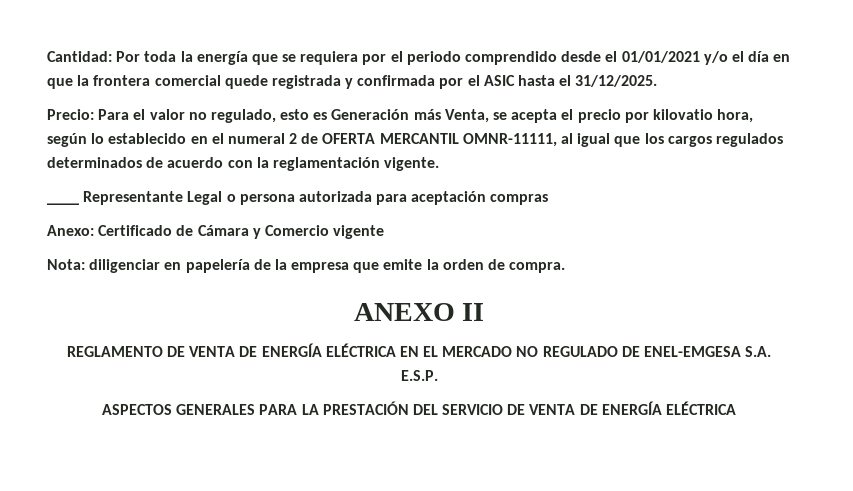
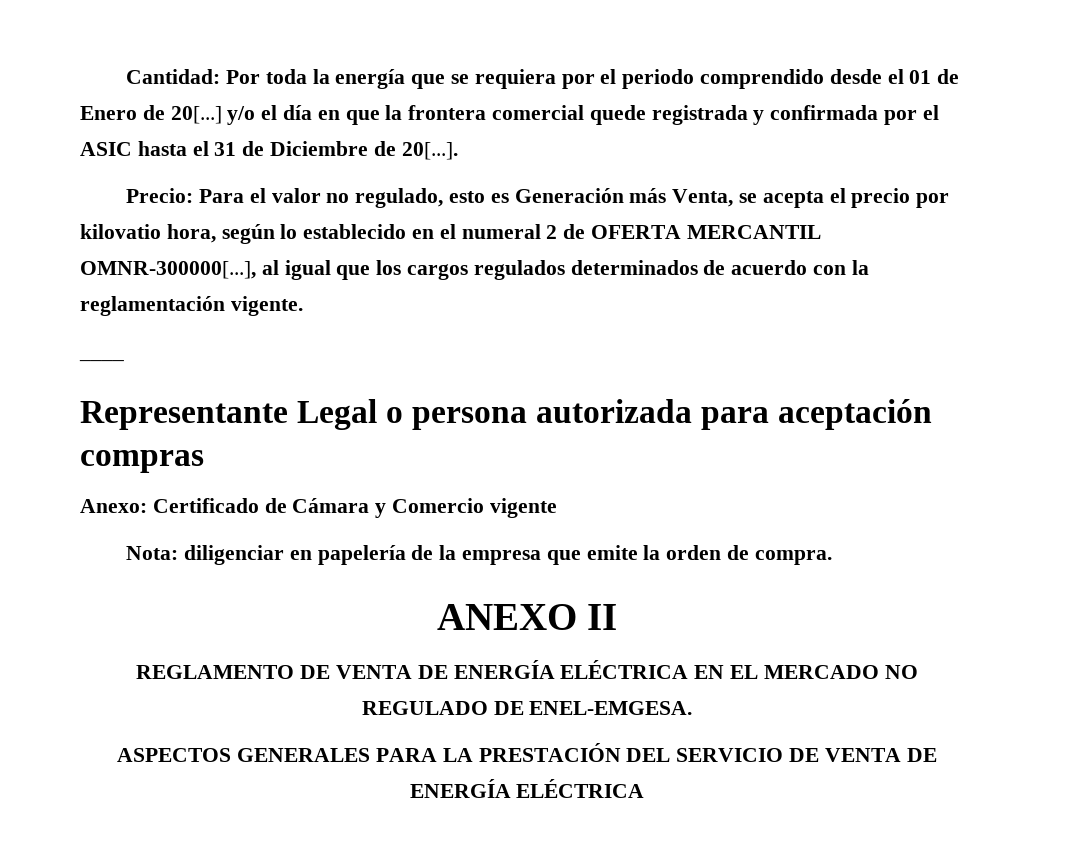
[621,51,700,63] 01/01/2021 -> [909,69,960,84] [80,105,222,124] 01 de Enero de 20[...]
[575,75,658,87] 31/12/2025. -> [214,141,458,160] 31 de Diciembre de 20[...].
[462,133,557,147] OMNR-11111, -> [80,261,256,279] OMNR-300000[...],
(79, 203) none -> (124, 360) //
[644,346,772,357] [400,370,438,381] ENEL-EMGESA S.A. E.S.P. -> [529,701,693,715] ENEL-EMGESA.

